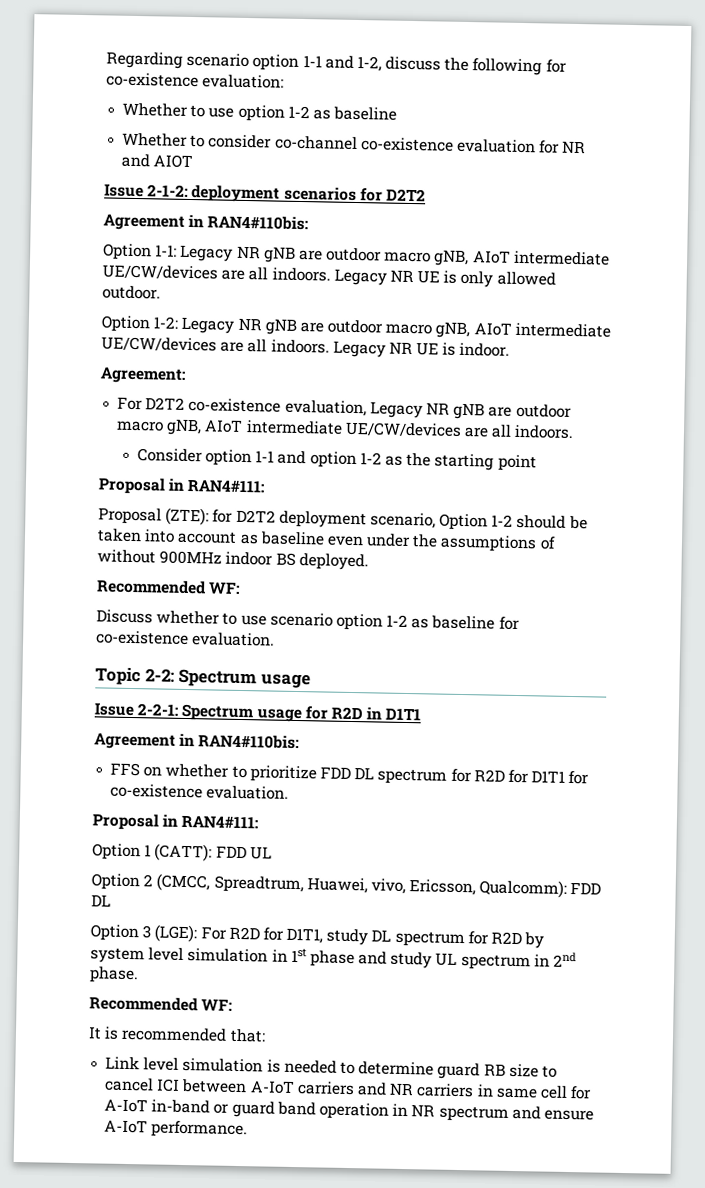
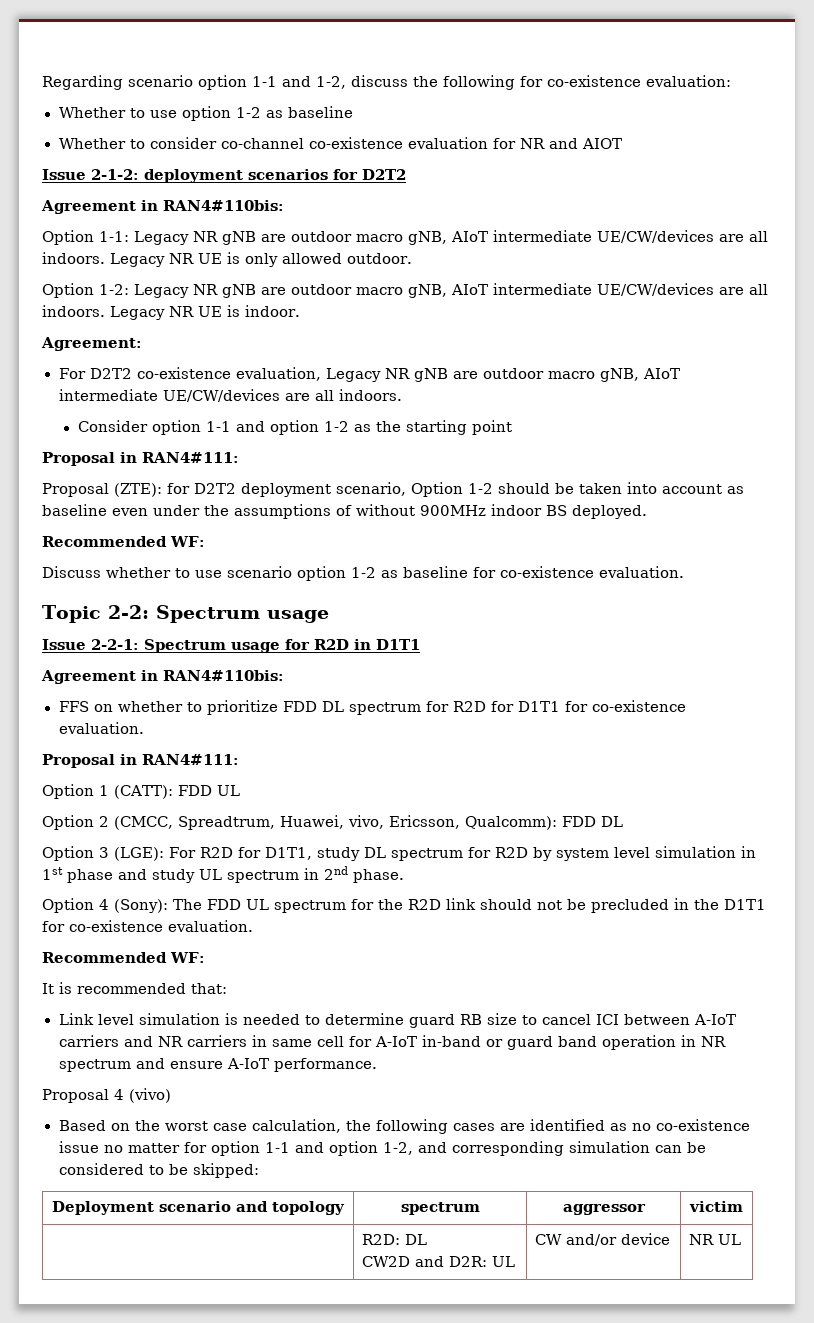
(139, 975) none -> [42,898,766,913] [42,920,253,932] // Option 4 (Sony): The FDD UL spectrum for the R2D link should not be precluded in the D1T1 for co-existence evaluation.
(249, 1129) none -> [42,1088,171,1103] [58,1119,750,1134] [58,1141,706,1156] [58,1163,259,1178] [52,1201,345,1215] [400,1202,480,1215] [562,1204,646,1215] [689,1201,743,1212] [361,1234,427,1245] [361,1256,515,1267] [534,1233,670,1246] [688,1234,741,1245] // Proposal 4 (vivo) // Based on the worst case calculation, the following cases are identified as no co-existence issue no matter for option 1-1 and option 1-2, and corresponding simulation can be considered to be skipped: // Deployment scenario and topology | spectrum | aggressor | victim // | R2D: DL // CW2D and D2R: UL | CW and/or device | NR UL

